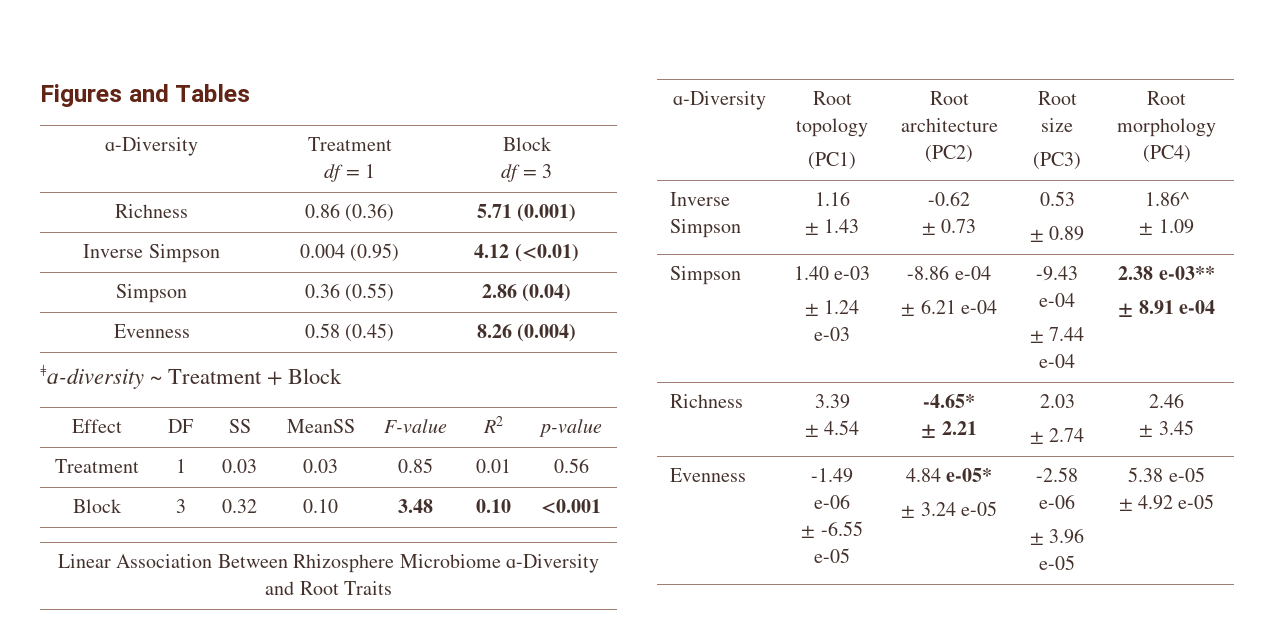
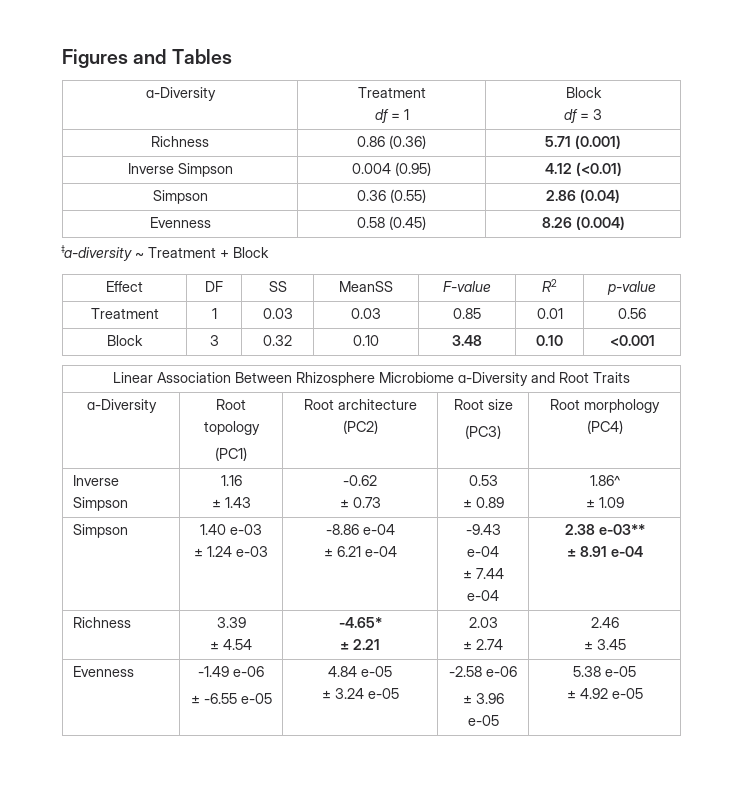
[946,468,993,482] e-05* -> [360,666,392,677] e-05

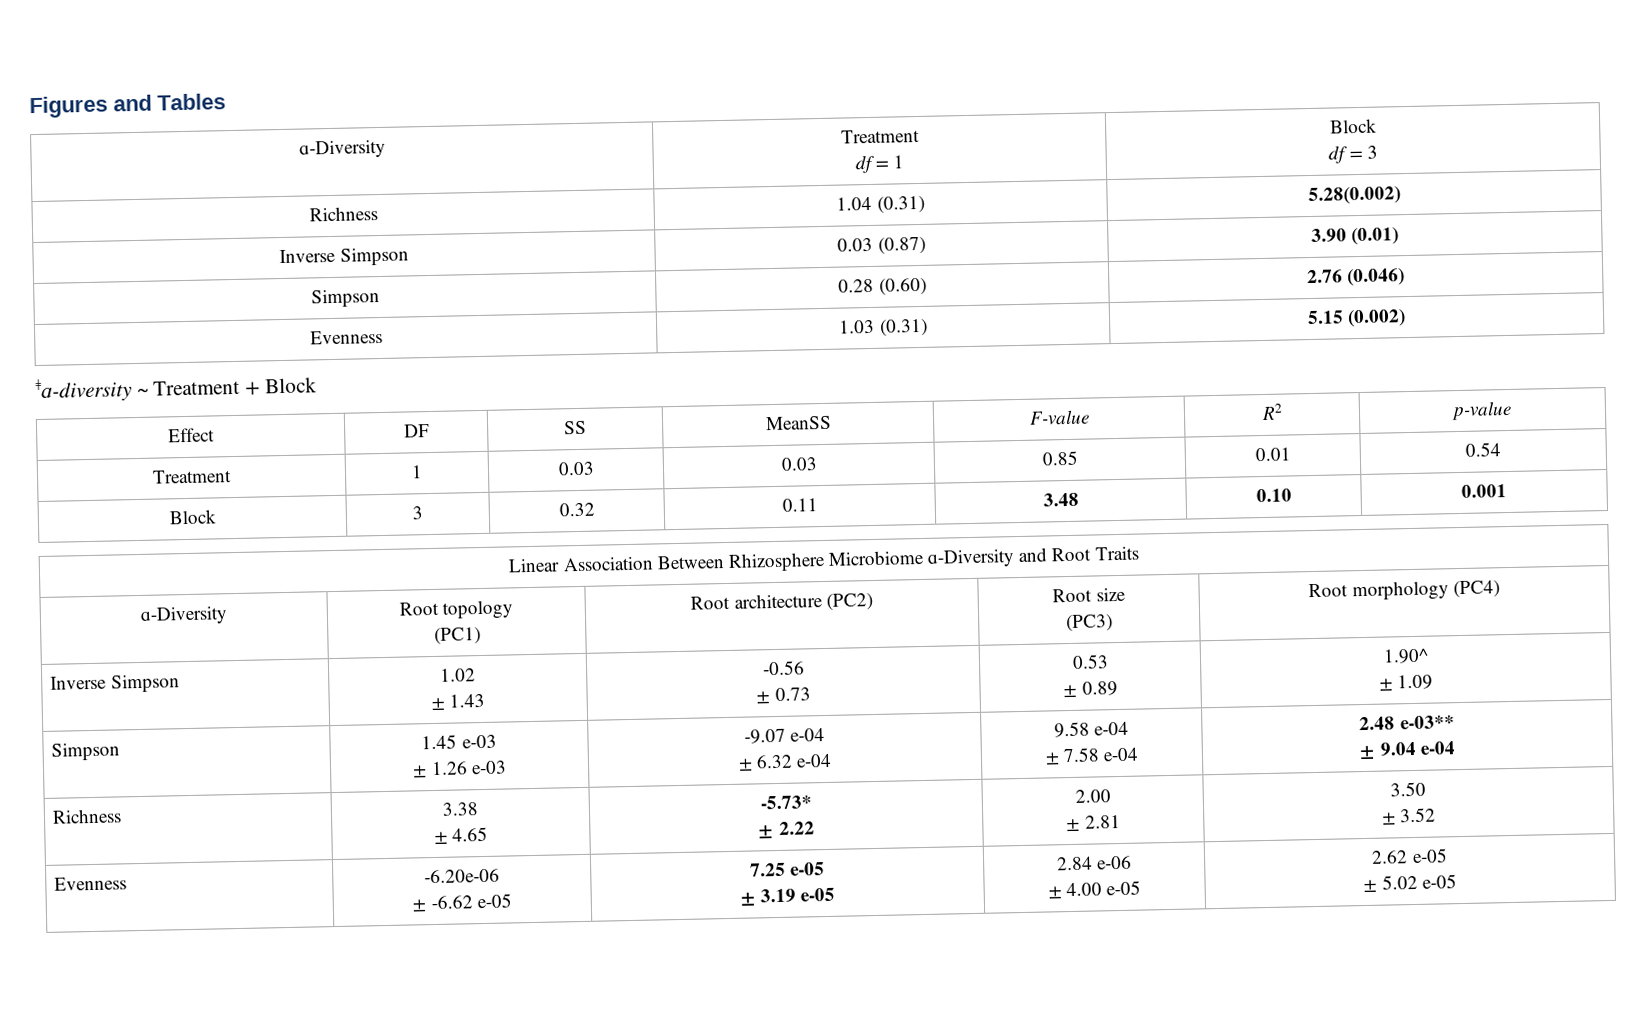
[356,135,426,149] [545,135,621,149] [127,163,233,177] [351,162,431,176] [544,162,622,176] [152,190,208,204] [356,189,426,203] [546,189,620,203] [149,217,211,228] [356,216,426,230] [541,216,625,230] 0.86 (0.36) | 5.71 (0.001) // Inverse Simpson | 0.004 (0.95) | 4.12 (<0.01) // Simpson | 0.36 (0.55) | 2.86 (0.04) // Evenness | 0.58 (0.45) | 8.26 (0.004) -> [836,195,925,214] [1307,186,1401,206] [279,247,409,266] [837,236,926,255] [1310,227,1400,246] [310,289,380,308] [838,277,927,296] [1306,268,1406,287] [309,329,383,345] [839,318,928,337] [1306,309,1407,328] 1.04 (0.31) | 5.28(0.002) // Inverse Simpson | 0.03 (0.87) | 3.90 (0.01) // Simpson | 0.28 (0.60) | 2.76 (0.046) // Evenness | 1.03 (0.31) | 5.15 (0.002)
[618,308,646,319] 0.56 -> [1465,442,1501,457] 0.54
[353,335,379,346] 0.10 -> [781,498,818,512] 0.11
[609,335,655,346] <0.001 -> [1461,484,1507,498] 0.001
[220,475,242,486] 1.16 -> [440,668,476,682] 1.02
[342,475,377,486] -0.62 -> [761,660,805,676] -0.56
[589,475,620,486] 1.86^ -> [1382,648,1429,664] 1.90^
[200,524,226,535] 1.40 -> [421,734,458,750] 1.45
[207,546,232,557] 1.24 -> [430,761,468,776] 1.26
[325,524,395,535] [323,546,397,557] [465,524,501,535] [467,546,499,557] [462,568,504,579] [467,590,499,601] [564,524,595,535] -8.86 e-04 // ± 6.21 e-04 | -9.43 e-04 // ± 7.44 e-04 | 2.38 -> [743,727,826,744] [737,753,833,771] [1053,721,1130,738] [1044,747,1140,765] [1359,716,1396,731] -9.07 e-04 // ± 6.32 e-04 | 9.58 e-04 // ± 7.58 e-04 | 2.48
[579,546,607,557] 8.91 -> [1379,741,1416,756] 9.04
[216,617,246,628] [210,639,252,650] [338,617,382,628] [339,639,380,650] [468,617,498,628] [463,639,503,650] [590,617,619,628] [583,639,626,650] [72,666,134,677] [198,666,264,677] [190,693,272,704] [328,666,392,677] [321,688,399,699] [449,666,517,677] [462,693,504,704] [467,715,499,726] [573,666,636,677] [566,688,643,699] 3.39 // ± 4.54 | -4.65* // ± 2.21 | 2.03 // ± 2.74 | 2.46 // ± 3.45 // Evenness | -1.49 e-06 // ± -6.55 e-05 | 4.84 e-05 // ± 3.24 e-05 | -2.58 e-06 // ± 3.96 e-05 | 5.38 e-05 // ± 4.92 e-05 -> [442,802,479,816] [433,826,489,845] [759,795,812,810] [758,821,815,839] [1074,789,1111,803] [1066,814,1121,832] [1390,781,1426,797] [1381,807,1437,825] [54,876,128,891] [424,868,500,884] [412,893,512,912] [749,862,826,877] [739,887,836,906] [1056,855,1133,871] [1047,880,1142,899] [1371,848,1448,864] [1363,874,1457,893] 3.38 // ± 4.65 | -5.73* // ± 2.22 | 2.00 // ± 2.81 | 3.50 // ± 3.52 // Evenness | -6.20e-06 // ± -6.62 e-05 | 7.25 e-05 // ± 3.19 e-05 | 2.84 e-06 // ± 4.00 e-05 | 2.62 e-05 // ± 5.02 e-05

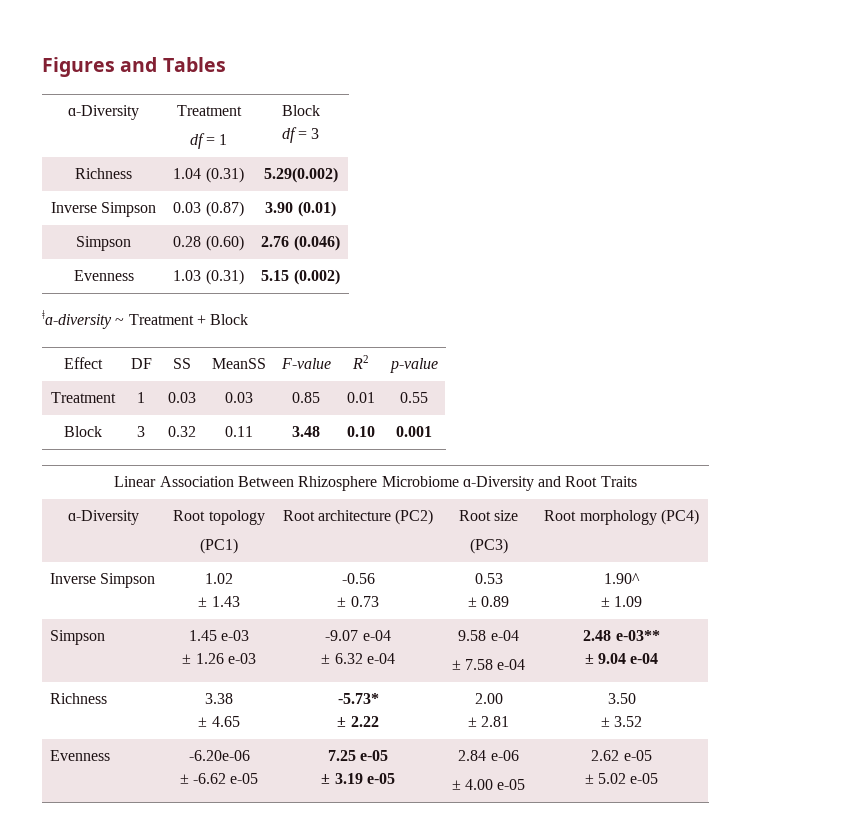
[1307,186,1401,206] 5.28(0.002) -> [263,167,338,183] 5.29(0.002)
[1465,442,1501,457] 0.54 -> [400,392,428,403] 0.55

